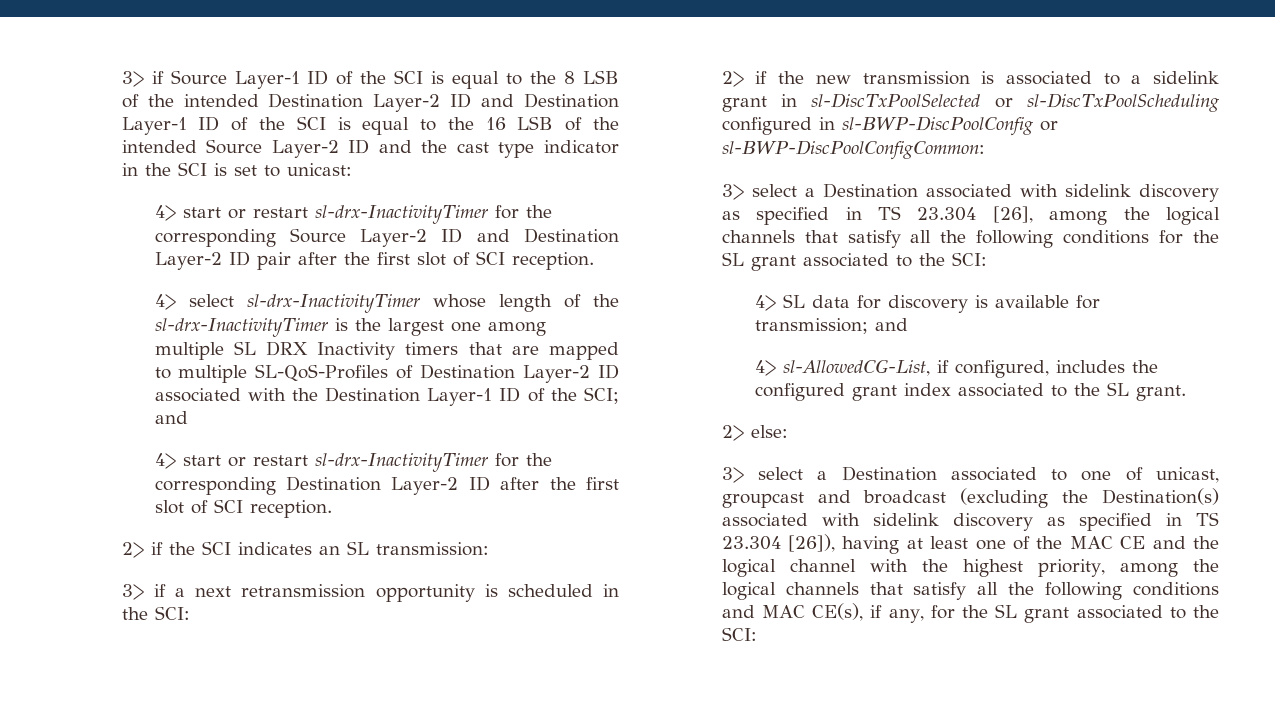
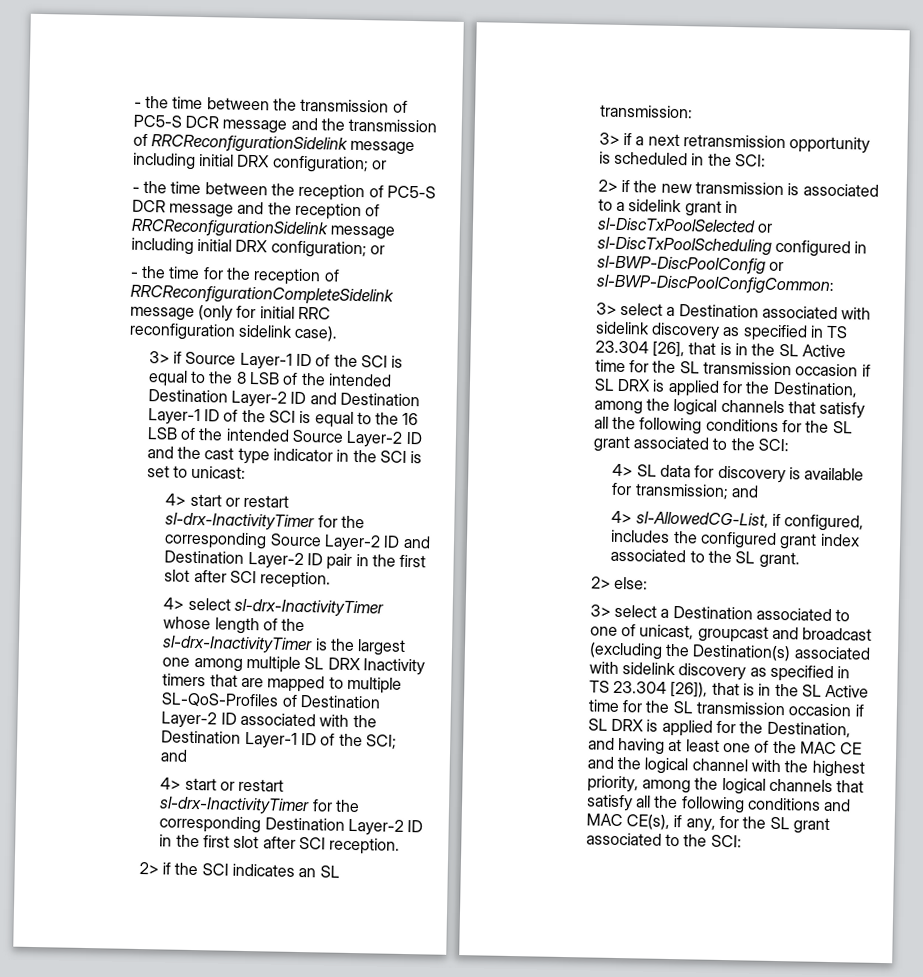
(121, 79) none -> [133,95,408,113] [132,114,438,134] [132,133,416,156] [131,152,388,174] [131,180,437,202] [131,199,381,221] [130,218,396,240] [130,237,386,259] [129,265,340,286] [129,284,394,306] [129,305,332,322] [128,322,339,342] - the time between the transmission of PC5-S DCR message and the transmission of RRCReconfigurationSidelink message including initial DRX configuration; or // - the time between the reception of PC5-S DCR message and the reception of RRCReconfigurationSidelink message including initial DRX configuration; or // - the time for the reception of RRCReconfigurationCompleteSidelink message (only for initial RRC reconfiguration sidelink case). //
[297,252,470,266] after the first slot of -> [355,554,427,568] [164,569,227,583] in the first slot after
[500,477,619,490] [154,500,208,514] after the first slot of -> [159,834,296,849] in the first slot after
(1033, 214) none -> [688,342,846,358] [594,359,871,377] [593,378,858,398] that is in the SL Active time for the SL transmission occasion if SL DRX is applied for the Destination,
(836, 543) none -> [711,682,870,698] [587,699,864,717] [587,718,851,738] [587,737,615,750] that is in the SL Active time for the SL transmission occasion if SL DRX is applied for the Destination, and

